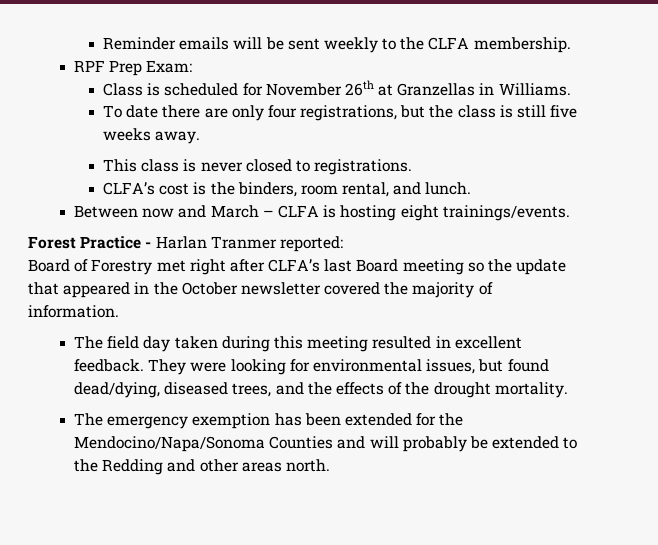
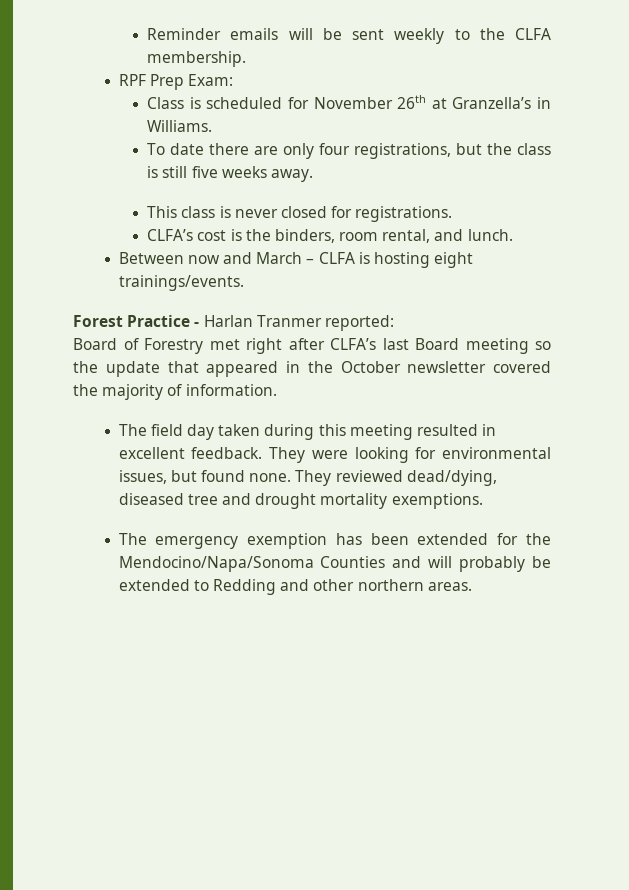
[397,83,476,96] Granzellas -> [452,97,532,109] Granzella’s
[295,160,310,172] to -> [331,206,353,218] for
[74,382,568,398] dead/dying, diseased trees, and the effects of the drought mortality. -> [249,470,497,486] [118,493,483,509] none. They reviewed dead/dying, diseased tree and drought mortality exemptions.
[74,459,99,472] the -> (209, 585) none
[241,459,330,472] areas north. -> [357,579,472,591] northern areas.

